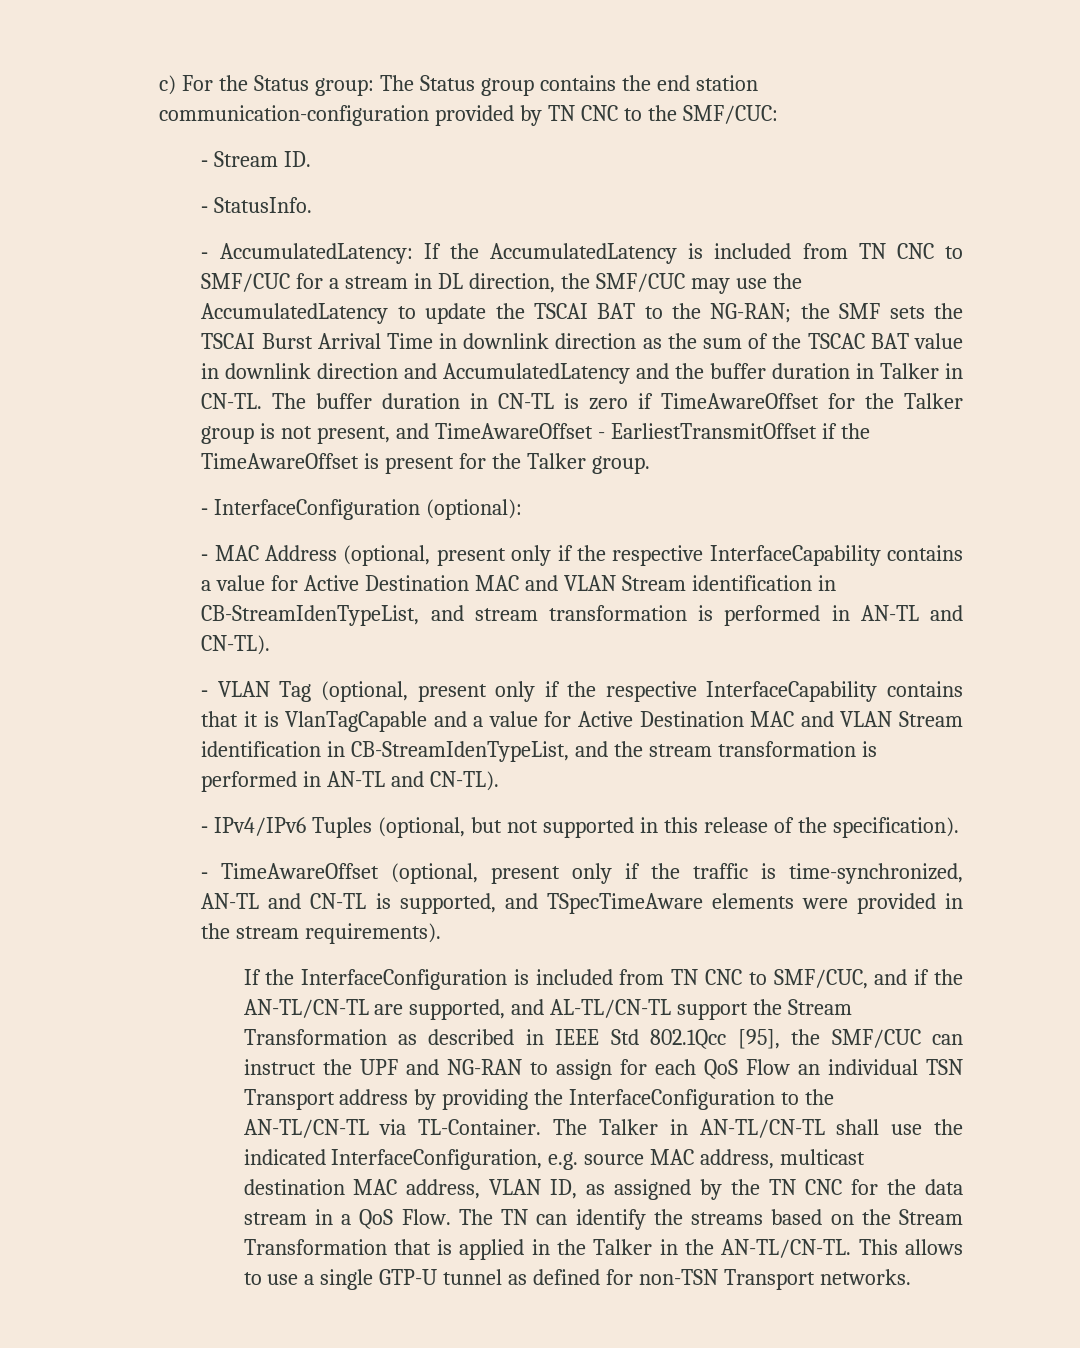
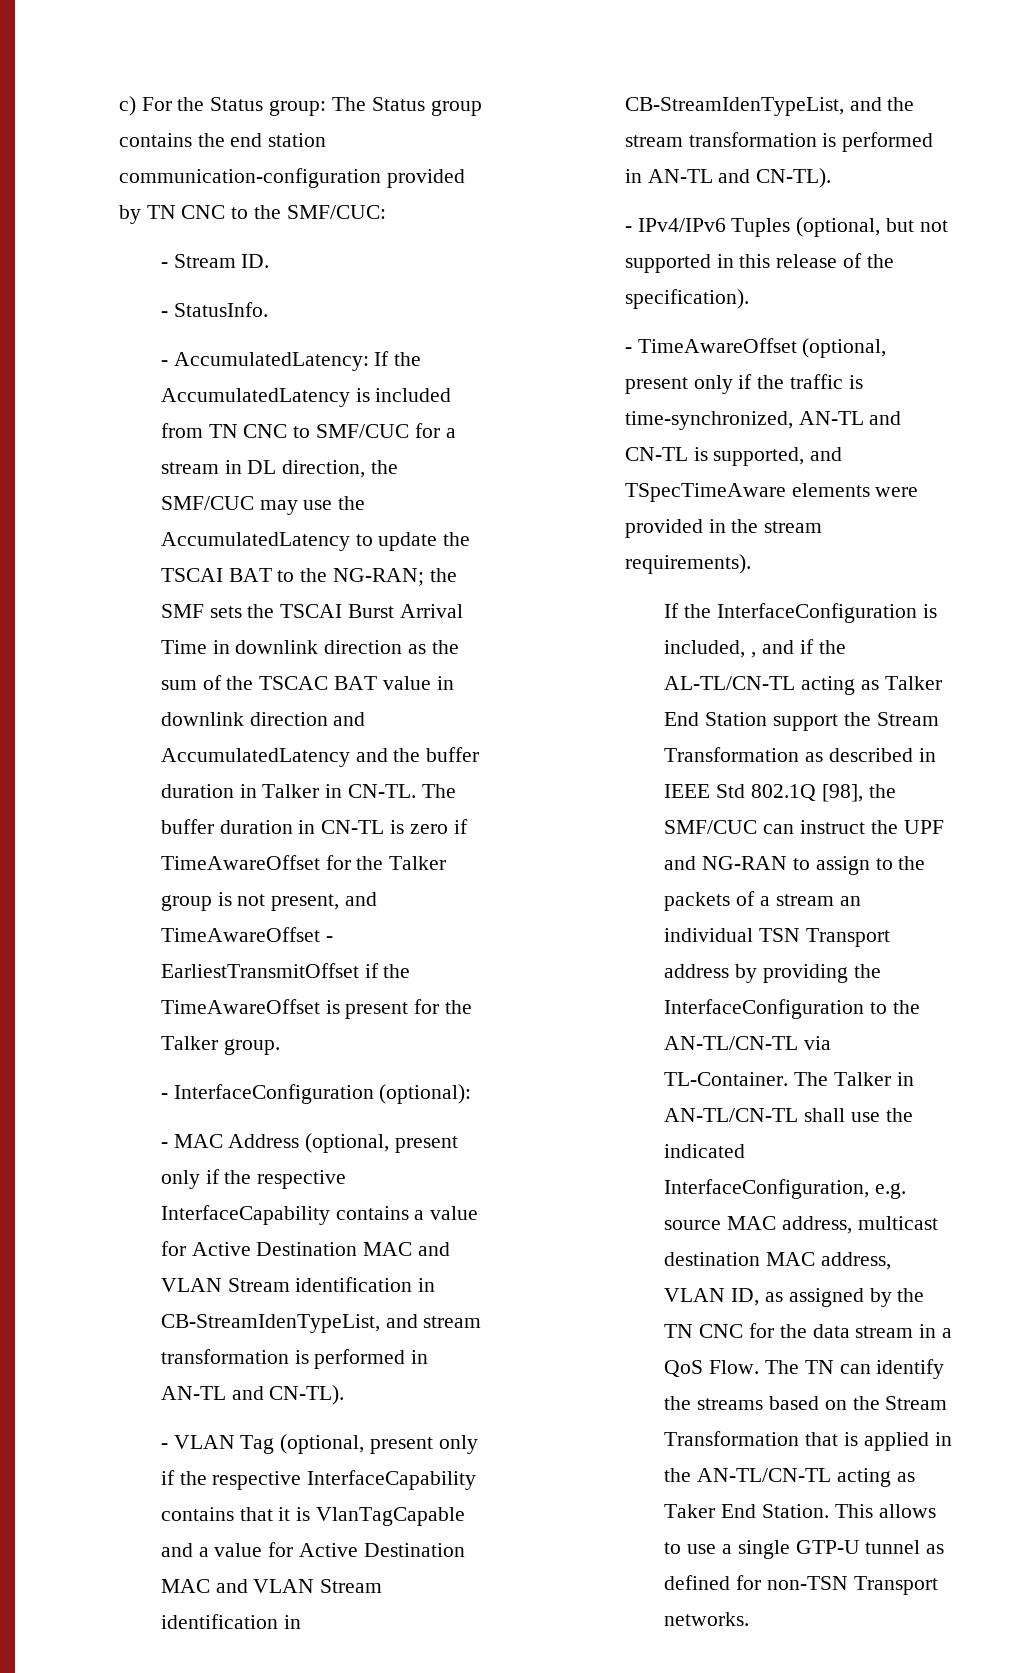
[535,969,963,989] [243,999,672,1020] included from TN CNC to SMF/CUC, and if the AN-TL/CN-TL are supported, and AL-TL/CN-TL -> [664,639,846,658] [664,676,942,695] [664,712,768,726] included, , and if the AL-TL/CN-TL acting as Talker End Station
[650,1029,780,1049] 802.1Qcc [95], -> [750,784,863,802] 802.1Q [98],
[619,1059,790,1079] for each QoS Flow -> [875,856,926,870] [664,891,834,911] to the packets of a stream
[593,1239,852,1258] Talker in the AN-TL/CN-TL. -> [697,1468,915,1487] [664,1504,829,1518] AN-TL/CN-TL acting as Taker End Station.

